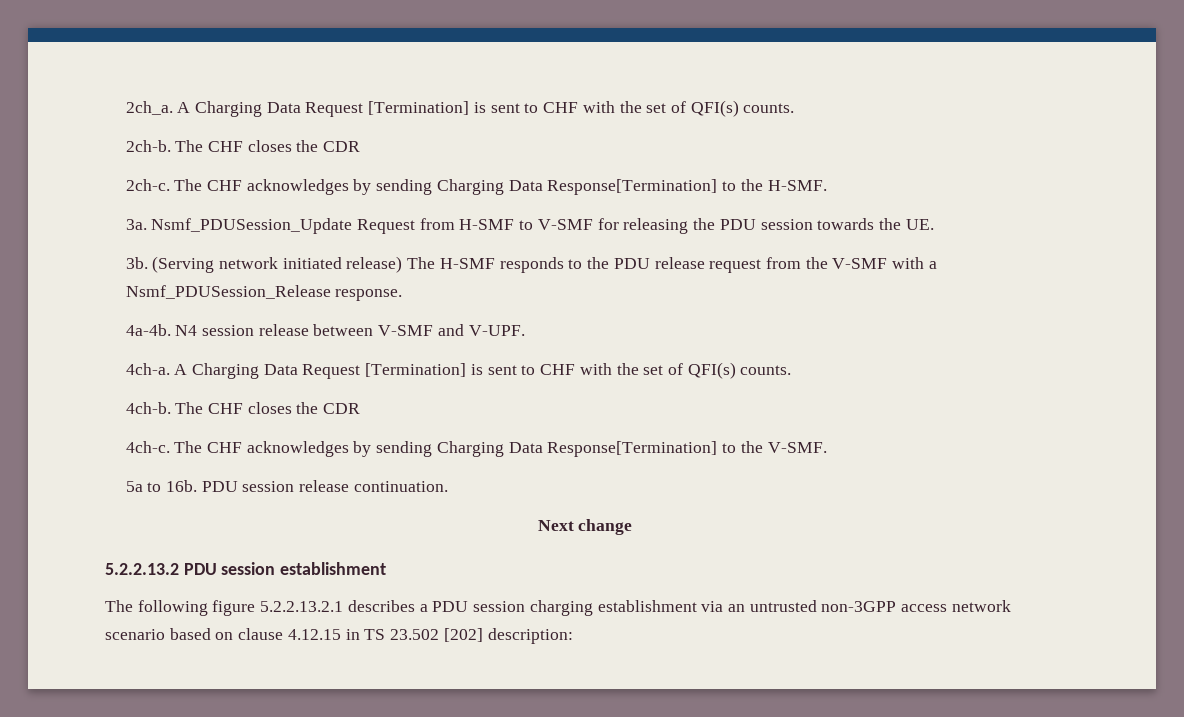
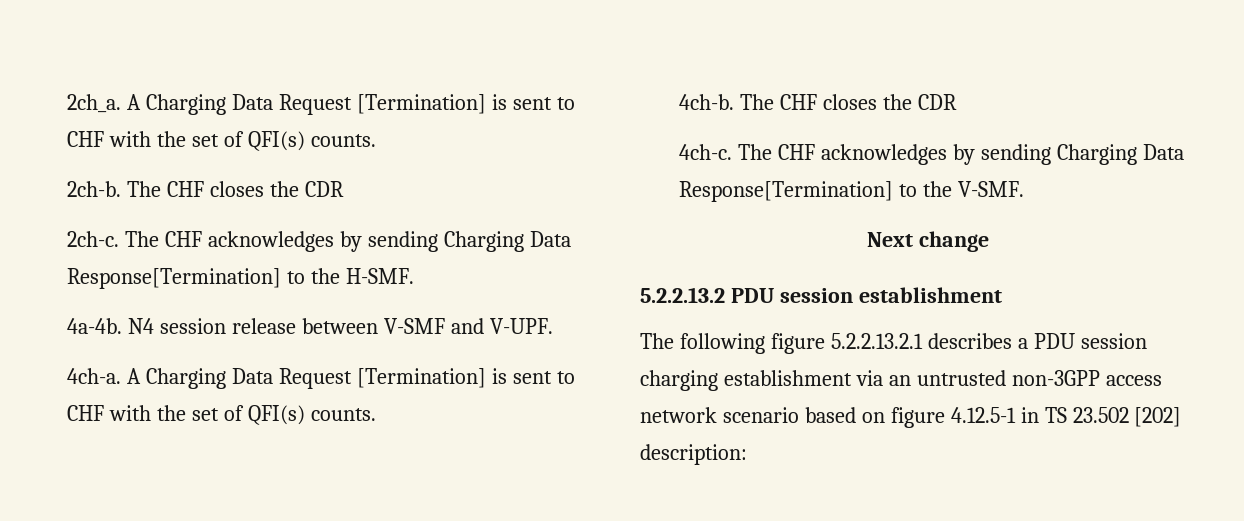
[125,218,934,234] [125,256,937,273] [125,285,403,301] // 3a. Nsmf_PDUSession_Update Request from H-SMF to V-SMF for releasing the PDU session towards the UE. // 3b. (Serving network initiated release) The H-SMF responds to the PDU release request from the V-SMF with a Nsmf_PDUSession_Release response. -> (414, 276) none
[125,480,448,492] // 5a to 16b. PDU session release continuation. -> (1024, 189) none
[238,628,341,640] clause 4.12.15 -> [890,407,1016,428] figure 4.12.5-1

